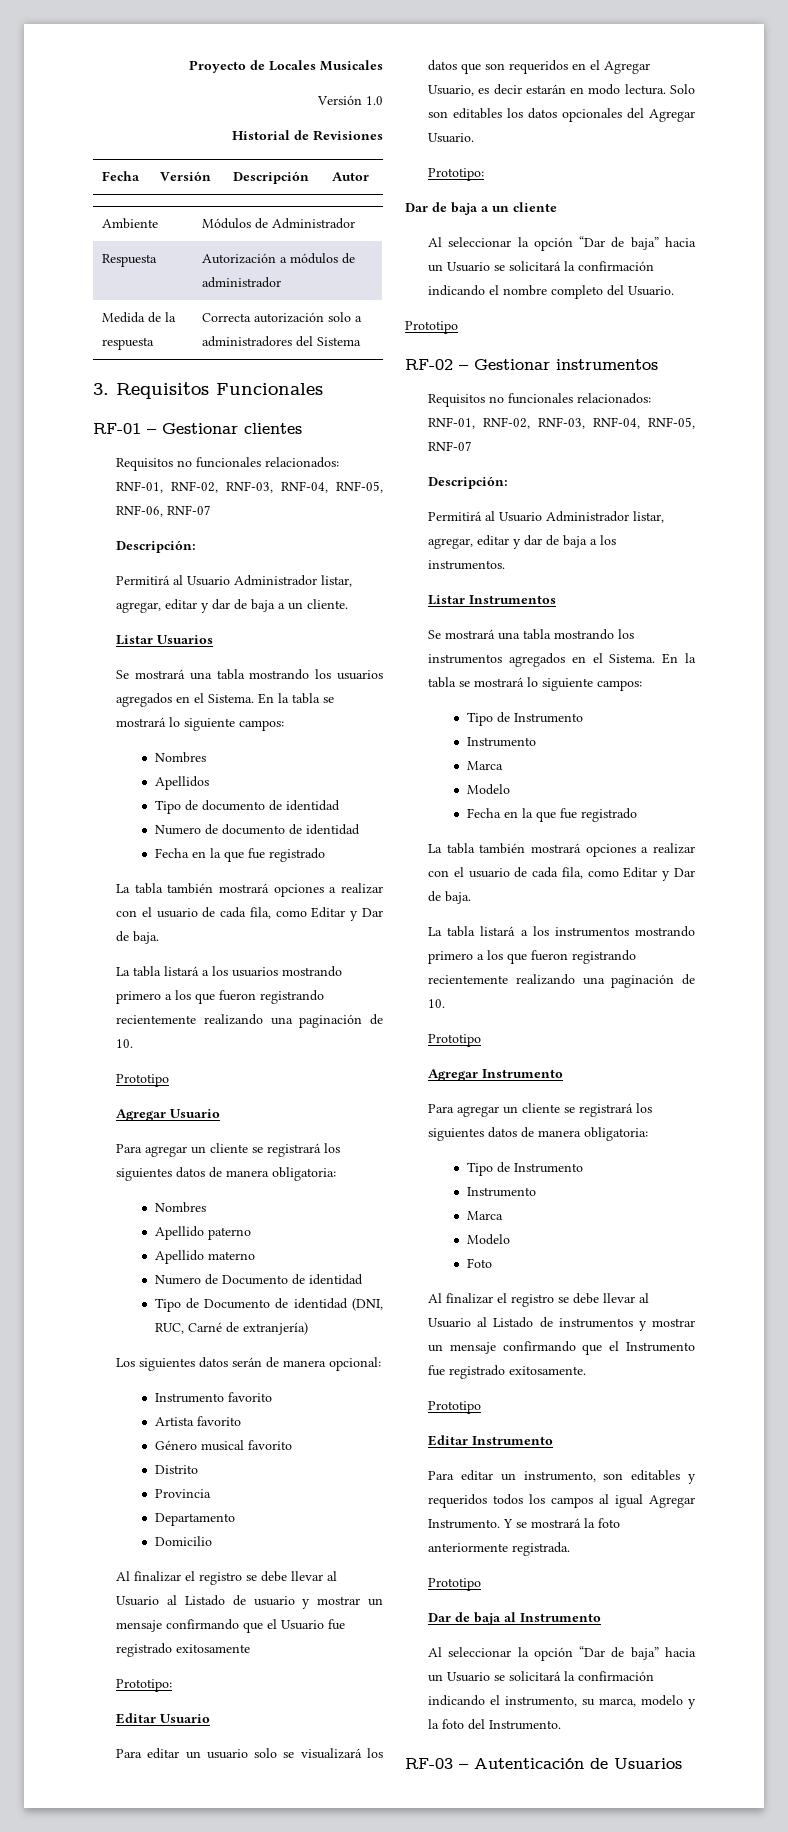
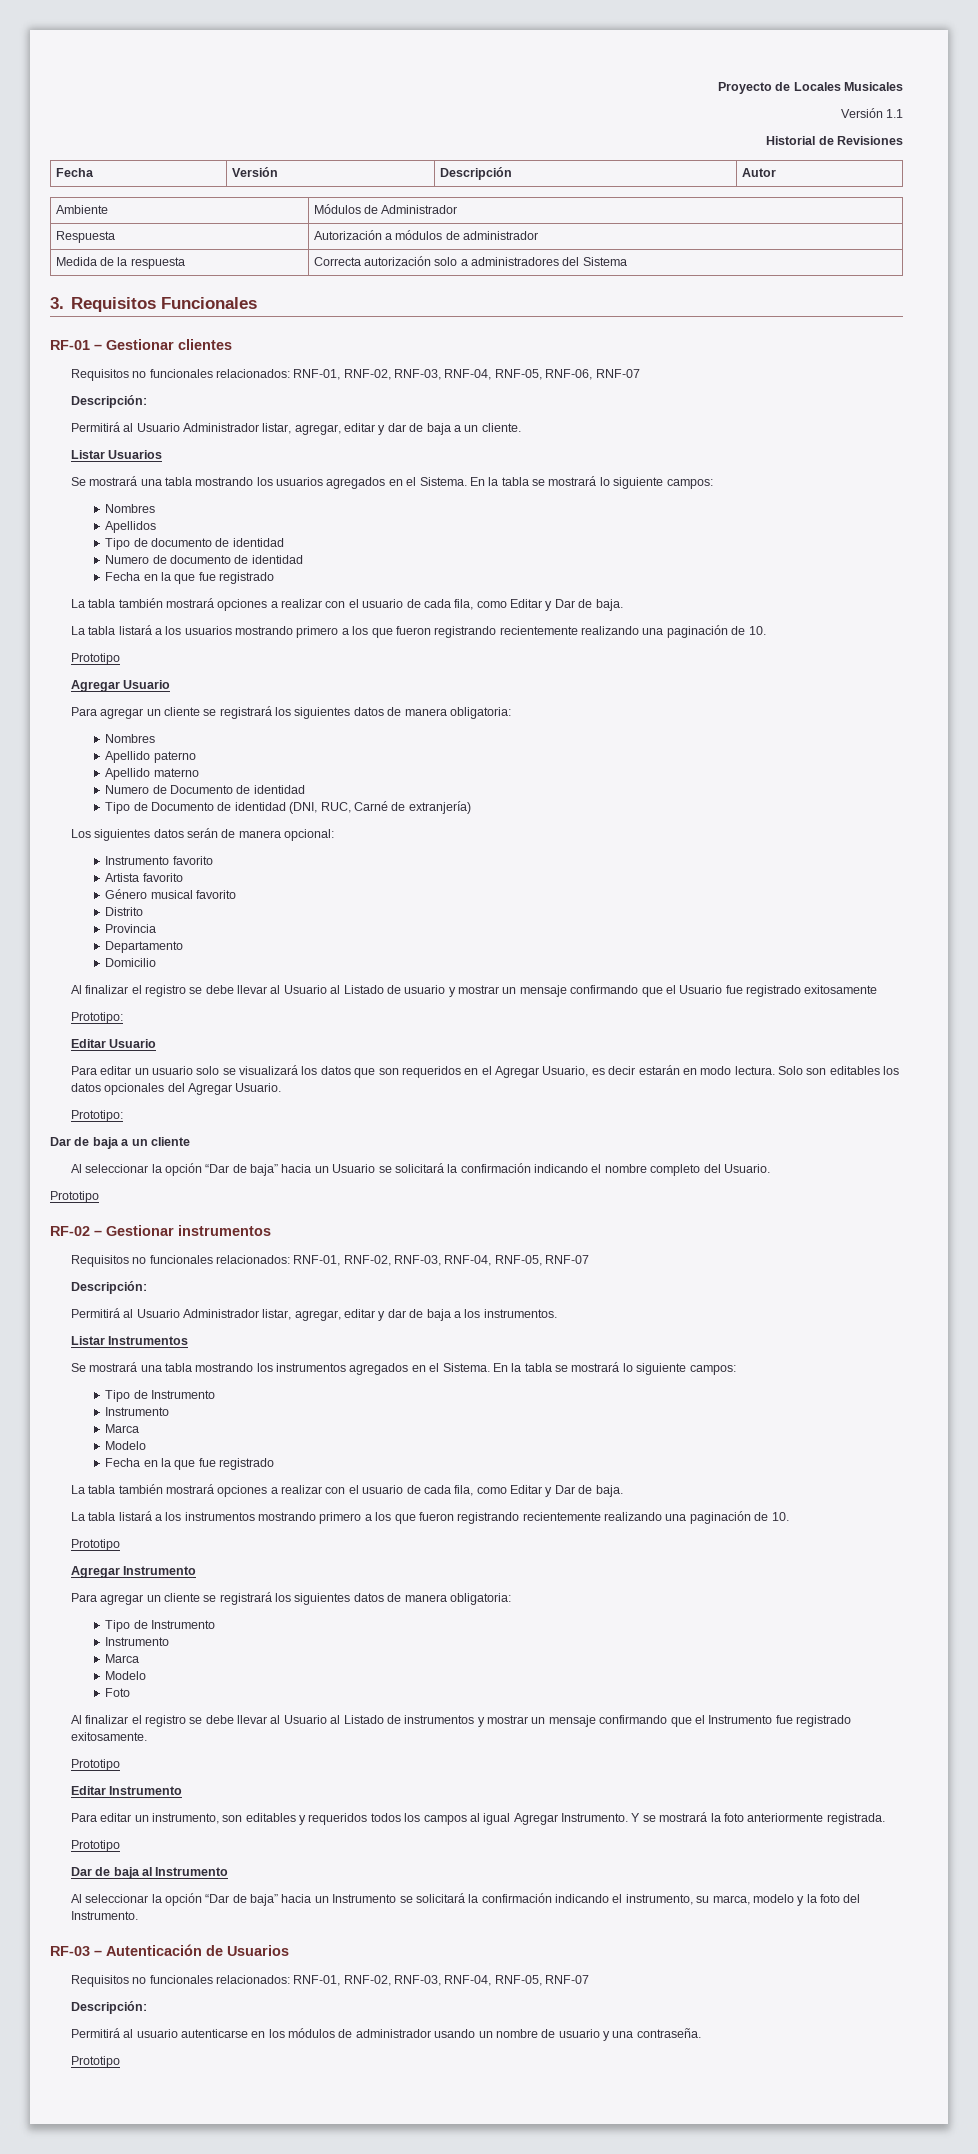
[366,96,383,105] 1.0 -> [886,109,903,118] 1.1
[447,1672,491,1682] Usuario -> [332,1894,397,1903] Instrumento
(682, 1763) none -> [70,1975,590,1987] [70,2001,147,2014] [70,2028,701,2041] [70,2056,120,2068] // Requisitos no funcionales relacionados: RNF-01, RNF-02, RNF-03, RNF-04, RNF-05, RNF-07 // Descripción: // Permitirá al usuario autenticarse en los módulos de administrador usando un nombre de usuario y una contraseña. // Prototipo

